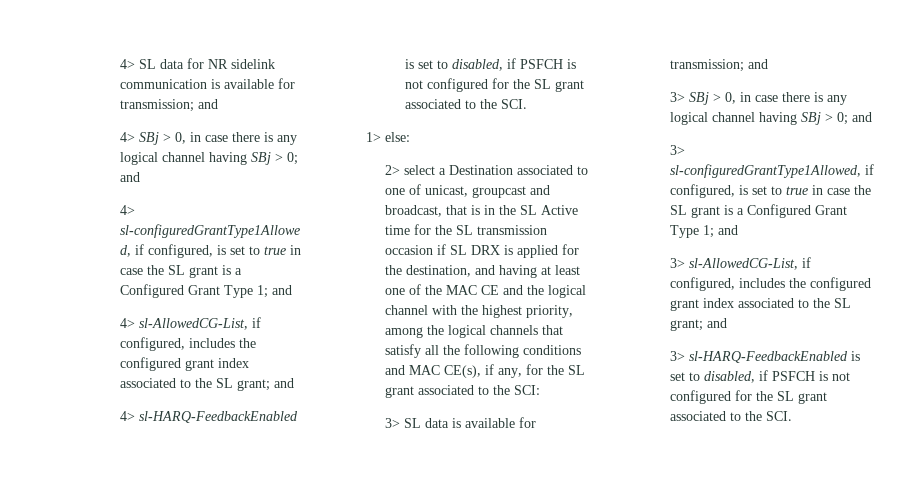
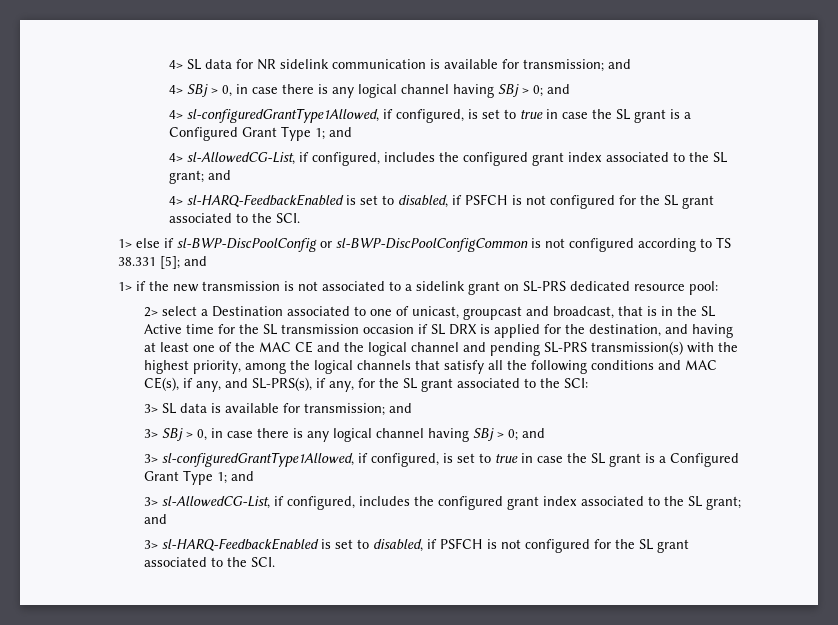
[384,132,410,142] else: -> [136,237,732,252] [118,256,208,269] [118,281,719,295] else if sl-BWP-DiscPoolConfig or sl-BWP-DiscPoolConfigCommon is not configured according to TS 38.331 [5]; and // 1> if the new transmission is not associated to a sidelink grant on SL-PRS dedicated resource pool:
(429, 310) none -> [462,341,683,356] and pending SL-PRS transmission(s)
(523, 373) none -> [224,377,354,392] and SL-PRS(s), if any,

